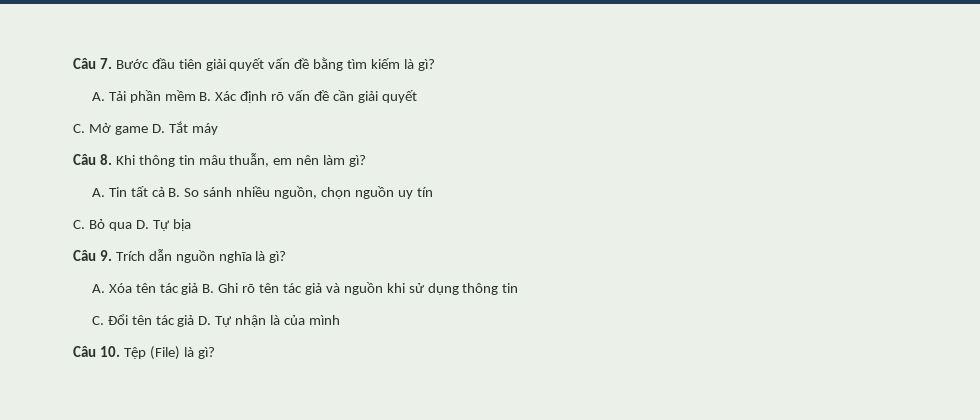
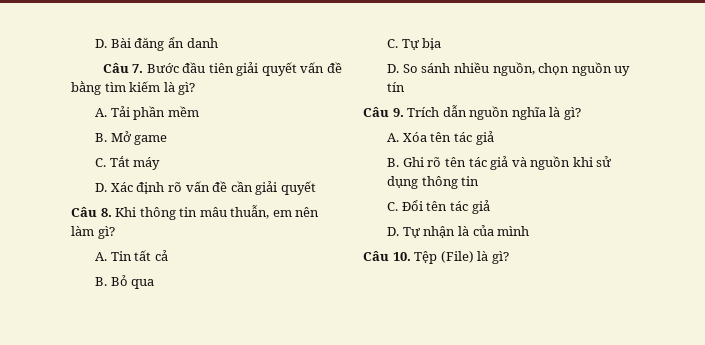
(73, 63) none -> [95,37,218,51] D. Bài đăng ẩn danh //
[199,92,212,101] B. -> [95,131,168,145] [95,156,161,170] [95,183,108,192] // B. Mở game // C. Tắt máy // D.
[73,121,218,135] // C. Mở game D. Tắt máy -> (316, 188) none
[168,188,181,197] B. -> [95,275,155,289] [387,38,442,50] [387,64,400,73] // B. Bỏ qua // C. Tự bịa // D.
[73,219,191,231] // C. Bỏ qua D. Tự bịa -> (406, 87) none
(199, 289) none -> (494, 138) //
(195, 321) none -> (490, 207) //

